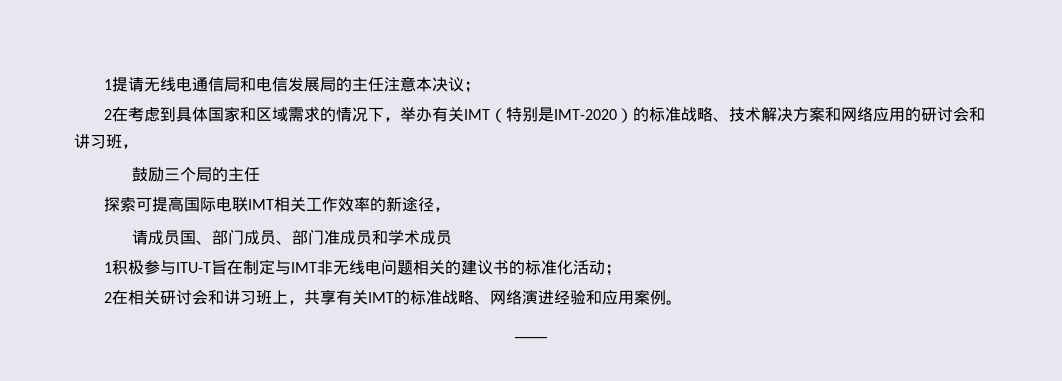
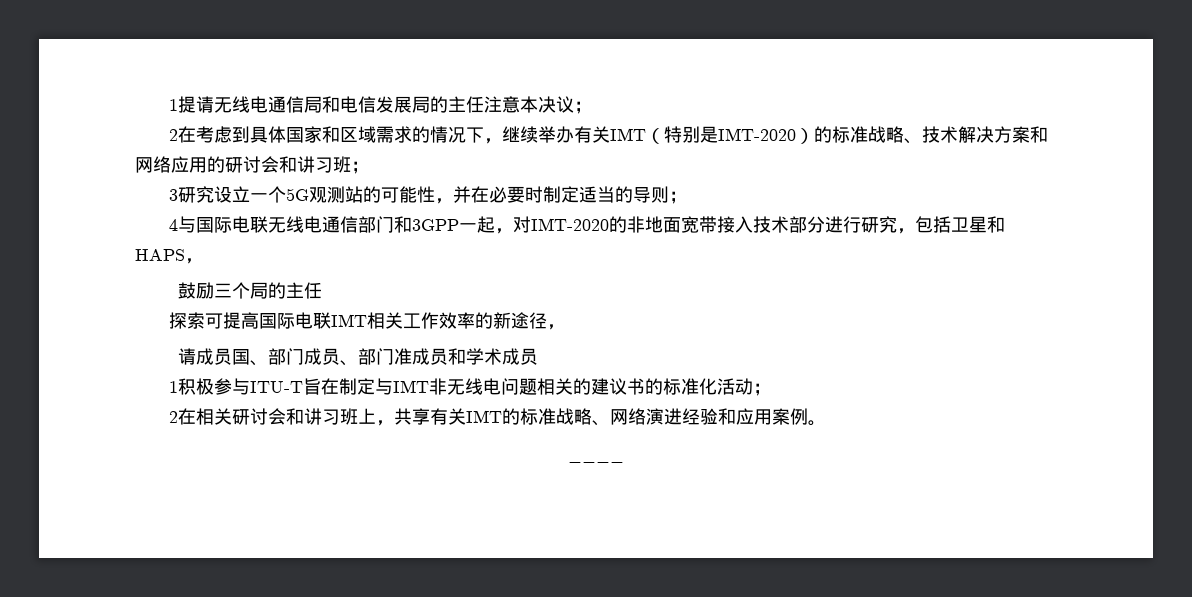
(400, 119) none -> [501,126,538,143] 继续
(122, 141) none -> [351,161,369,174] [168,186,687,204] [168,216,1005,234] [135,249,185,261] ； // 3研究设立一个5G观测站的可能性，并在必要时制定适当的导则； // 4与国际电联无线电通信部门和3GPP一起，对IMT-2020的非地面宽带接入技术部分进行研究，包括卫星和HAPS

